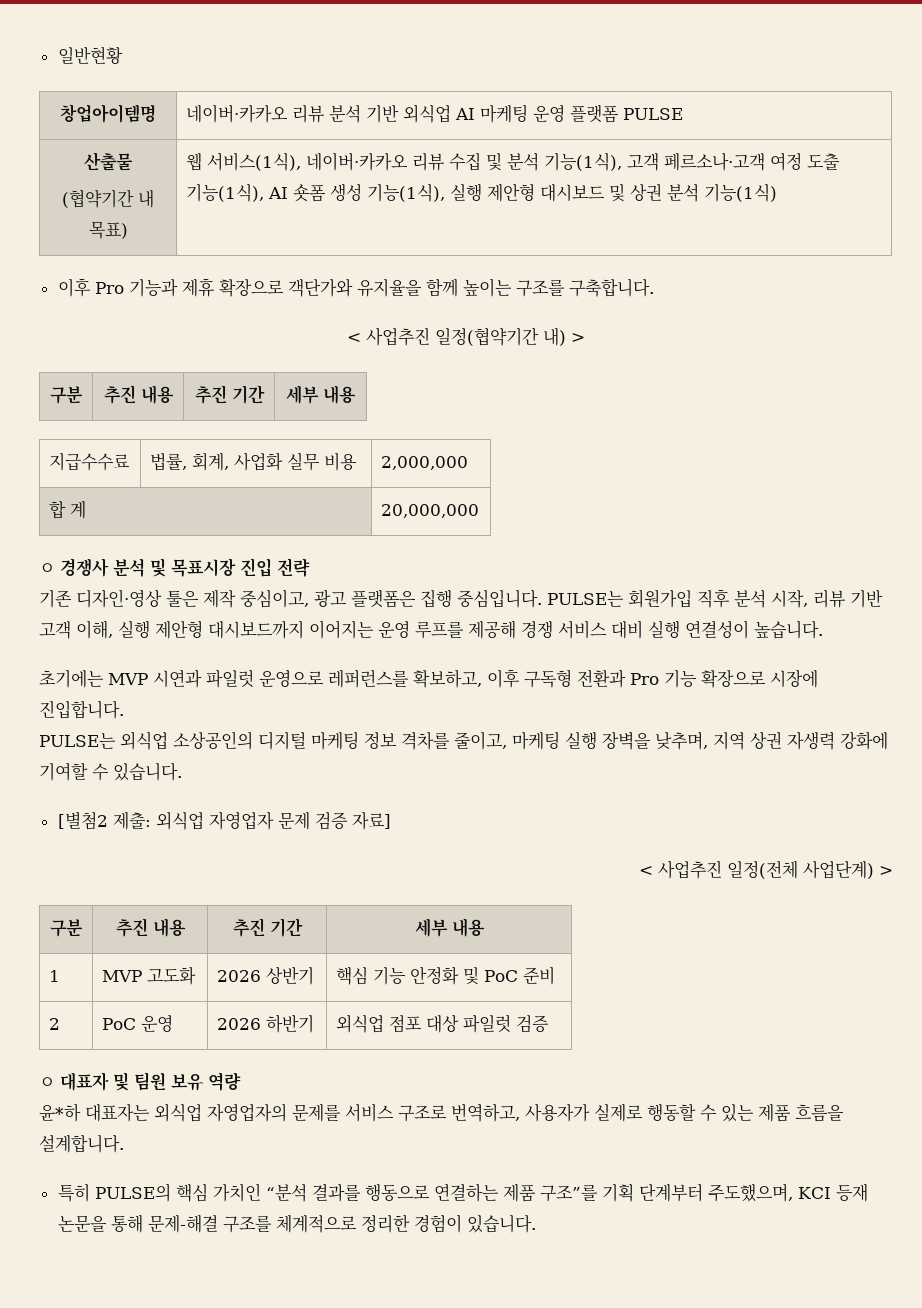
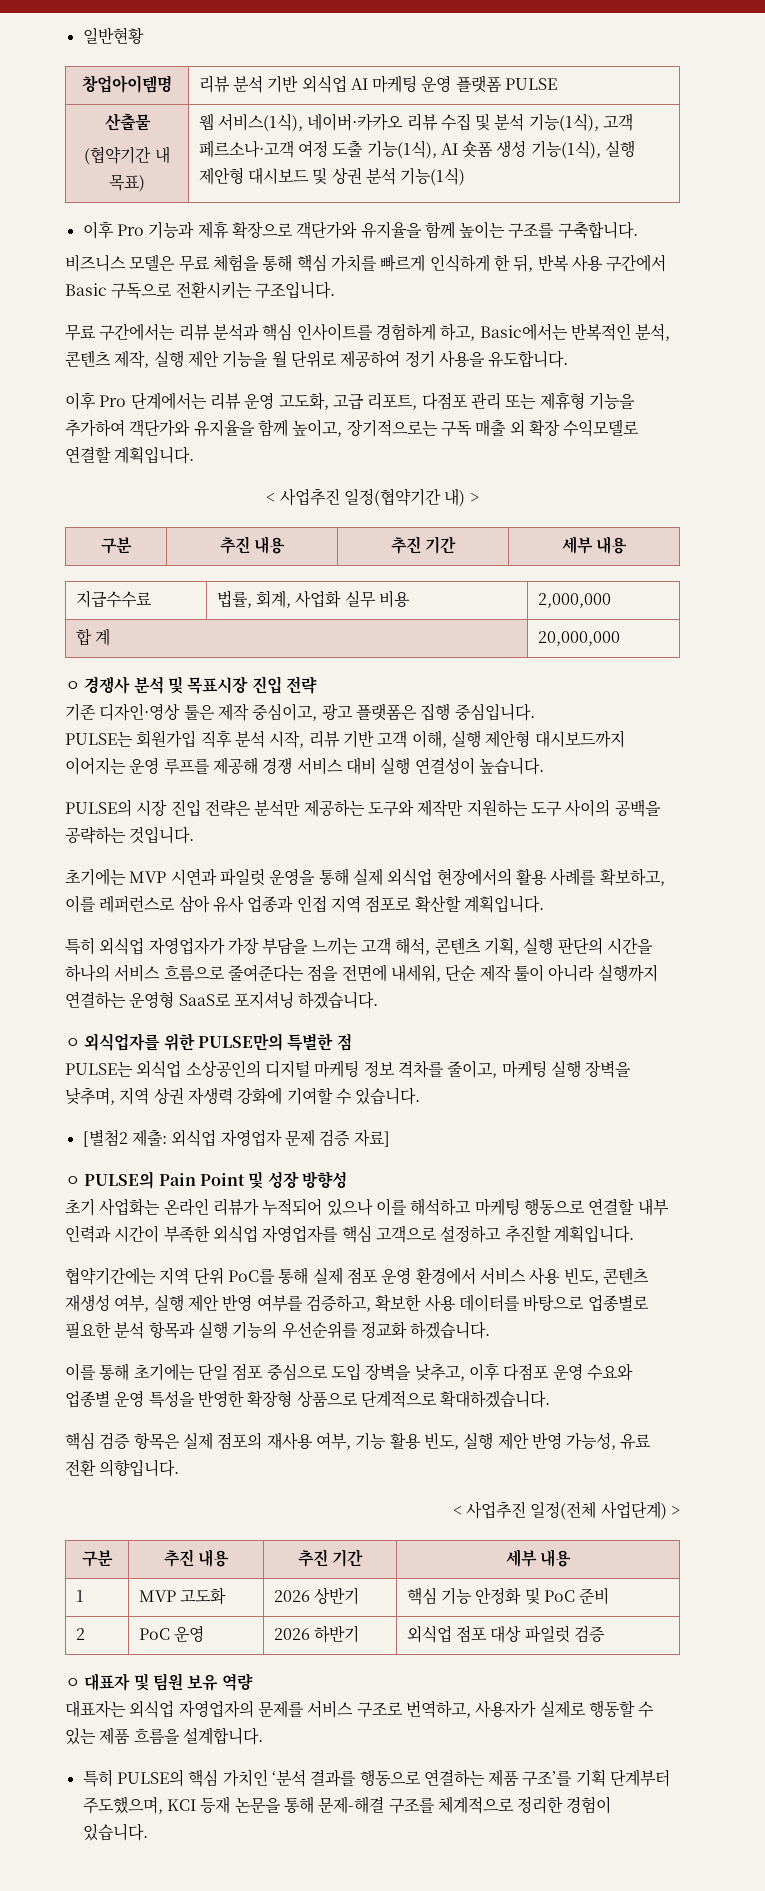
[186,104,289,123] 네이버·카카오 -> (172, 84) none
(654, 288) none -> [65,254,667,272] [65,281,335,299] [65,323,671,341] [65,350,569,368] [65,392,635,410] [65,419,640,437] [65,446,195,464] // 비즈니스 모델은 무료 체험을 통해 핵심 가치를 빠르게 인식하게 한 뒤, 반복 사용 구간에서 Basic 구독으로 전환시키는 구조입니다. // 무료 구간에서는 리뷰 분석과 핵심 인사이트를 경험하게 하고, Basic에서는 반복적인 분석, 콘텐츠 제작, 실행 제안 기능을 월 단위로 제공하여 정기 사용을 유도합니다. // 이후 Pro 단계에서는 리뷰 운영 고도화, 고급 리포트, 다점포 관리 또는 제휴형 기능을 추가하여 객단가와 유지율을 함께 높이고, 장기적으로는 구독 매출 외 확장 수익모델로 연결할 계획입니다.
(542, 599) none -> (535, 712) //
[39,669,818,688] [39,700,124,719] 초기에는 MVP 시연과 파일럿 운영으로 레퍼런스를 확보하고, 이후 구독형 전환과 Pro 기능 확장으로 시장에 진입합니다. -> [65,799,661,817] [65,826,195,844] [65,868,665,886] [65,895,544,913] [65,937,653,955] [65,964,658,982] [65,991,379,1009] [65,1033,352,1051] PULSE의 시장 진입 전략은 분석만 제공하는 도구와 제작만 지원하는 도구 사이의 공백을 공략하는 것입니다. // 초기에는 MVP 시연과 파일럿 운영을 통해 실제 외식업 현장에서의 활용 사례를 확보하고, 이를 레퍼런스로 삼아 유사 업종과 인접 지역 점포로 확산할 계획입니다. // 특히 외식업 자영업자가 가장 부담을 느끼는 고객 해석, 콘텐츠 기획, 실행 판단의 시간을 하나의 서비스 흐름으로 줄여준다는 점을 전면에 내세워, 단순 제작 툴이 아니라 실행까지 연결하는 운영형 SaaS로 포지셔닝 하겠습니다. // ㅇ 외식업자를 위한 PULSE만의 특별한 점
(391, 821) none -> [65,1171,347,1189] [65,1198,669,1216] [65,1225,634,1243] [65,1267,649,1285] [65,1294,649,1312] [65,1321,491,1339] [65,1363,633,1381] [65,1390,551,1408] [65,1432,652,1450] [65,1459,180,1477] // ㅇ PULSE의 Pain Point 및 성장 방향성 // 초기 사업화는 온라인 리뷰가 누적되어 있으나 이를 해석하고 마케팅 행동으로 연결할 내부 인력과 시간이 부족한 외식업 자영업자를 핵심 고객으로 설정하고 추진할 계획입니다. // 협약기간에는 지역 단위 PoC를 통해 실제 점포 운영 환경에서 서비스 사용 빈도, 콘텐츠 재생성 여부, 실행 제안 반영 여부를 검증하고, 확보한 사용 데이터를 바탕으로 업종별로 필요한 분석 항목과 실행 기능의 우선순위를 정교화 하겠습니다. // 이를 통해 초기에는 단일 점포 중심으로 도입 장벽을 낮추고, 이후 다점포 운영 수요와 업종별 운영 특성을 반영한 확장형 상품으로 단계적으로 확대하겠습니다. // 핵심 검증 항목은 실제 점포의 재사용 여부, 기능 활용 빈도, 실행 제안 반영 가능성, 유료 전환 의향입니다.
[39,1104,81,1122] 윤*하 -> (253, 1682) none
[265,1184,307,1202] “분석 -> [271,1770,306,1787] ‘분석
[539,1185,598,1202] 구조”를 -> [522,1771,573,1787] 구조’를

